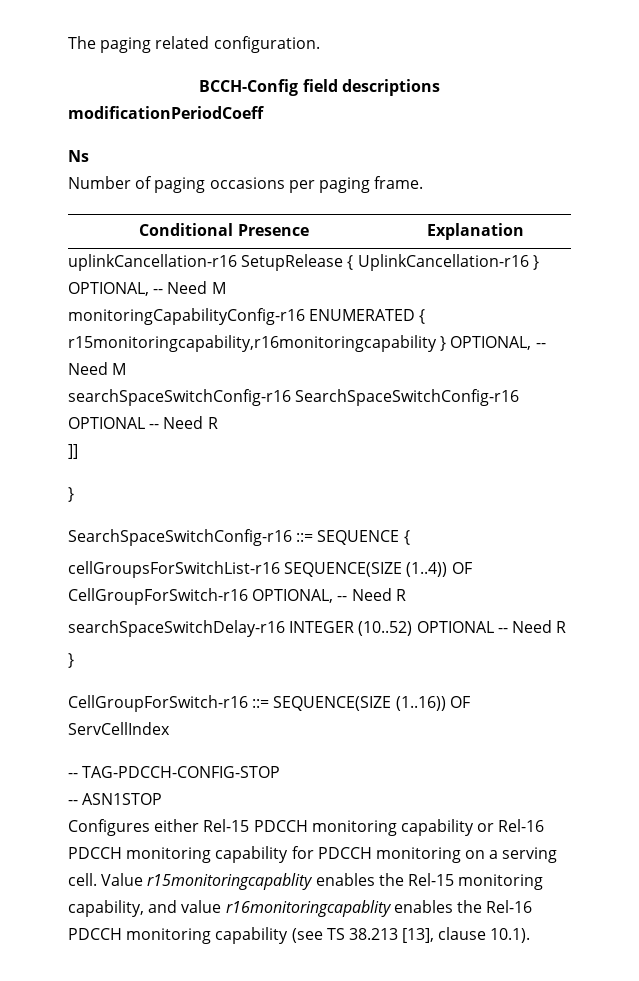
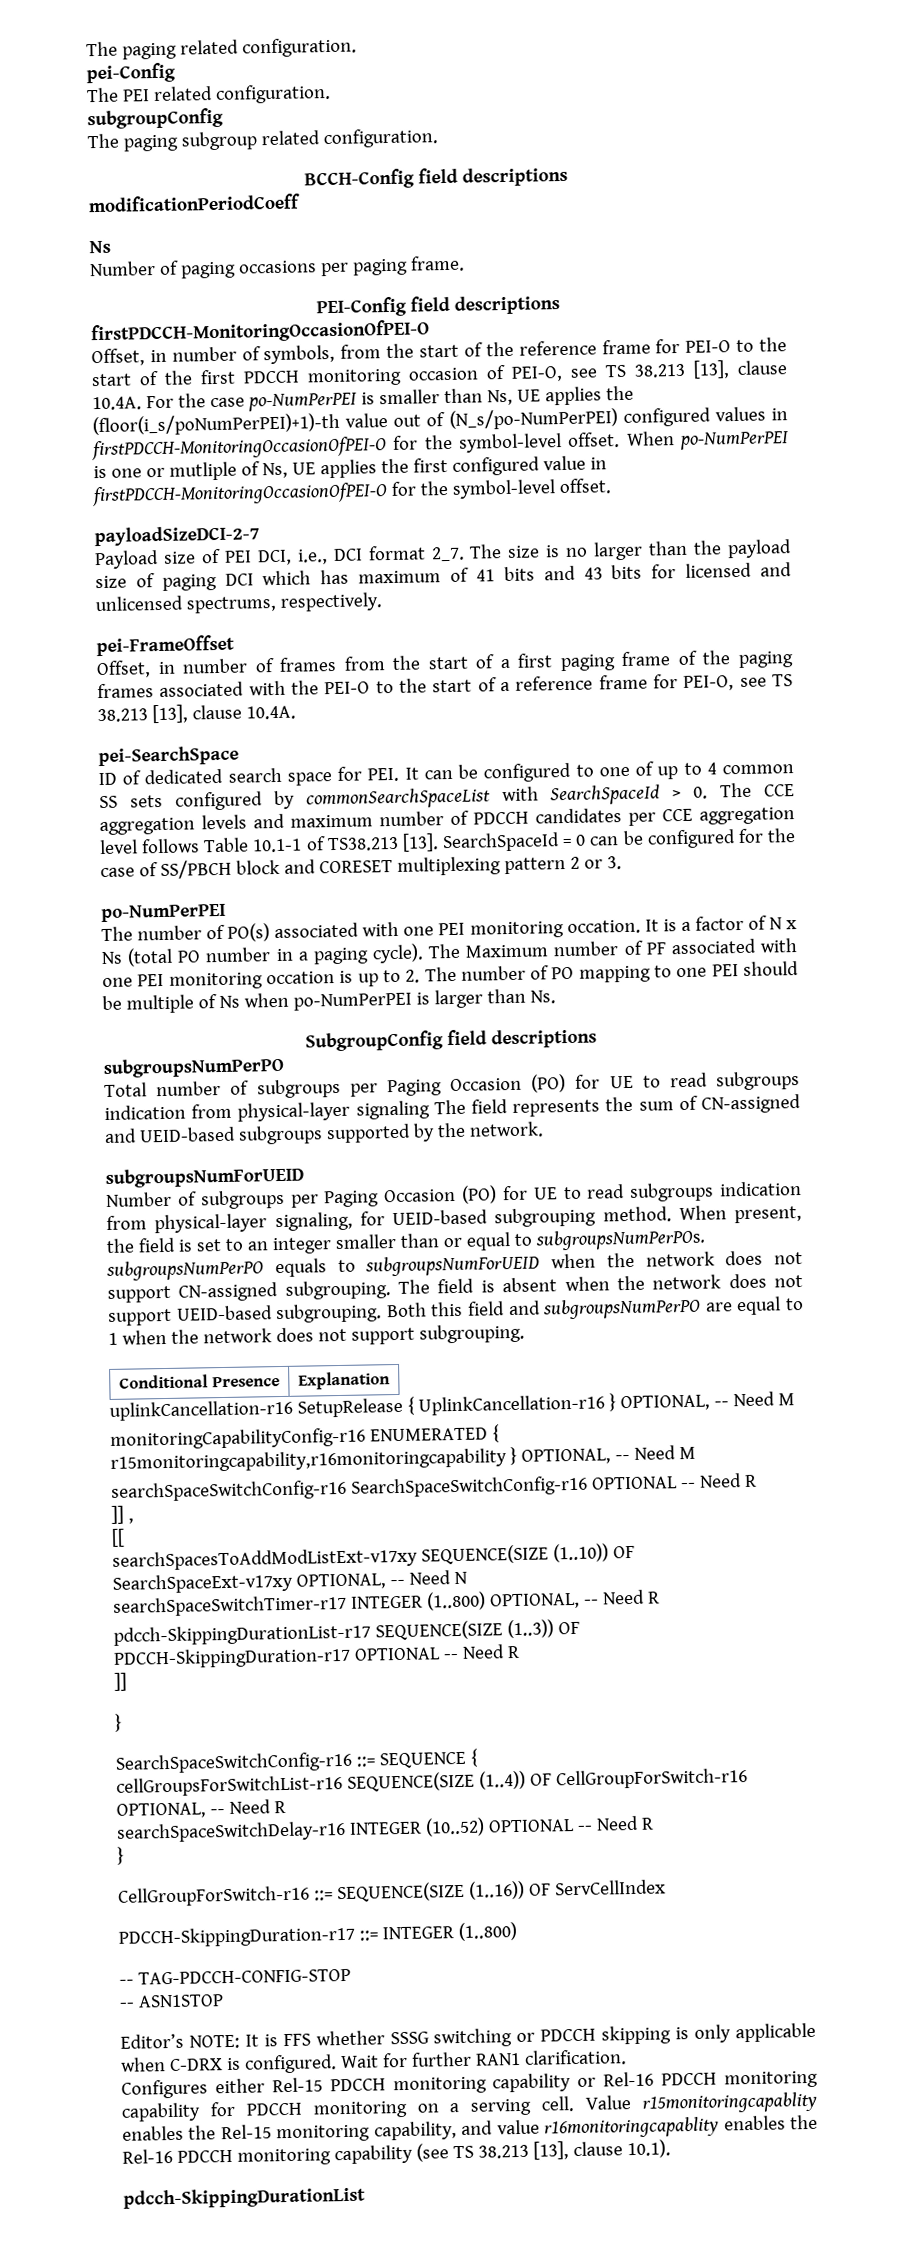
(320, 44) none -> [86,62,176,84] [86,83,331,104] [87,107,224,130] [87,128,438,152] // pei-Config // The PEI related configuration. // subgroupConfig // The paging subgroup related configuration.
(424, 182) none -> [316,295,560,318] [91,319,430,345] [91,337,788,367] [91,360,787,387] [92,385,634,412] [92,406,788,437] [92,431,789,461] [93,455,607,481] [92,478,612,507] [94,525,260,547] [94,539,792,570] [95,562,793,591] [95,592,382,614] [96,634,235,657] [96,650,794,679] [97,674,793,699] [97,704,296,724] [98,745,239,767] [98,761,795,786] [99,782,795,811] [99,807,795,836] [99,828,796,855] [100,856,622,880] [101,903,226,923] [101,915,797,942] [101,938,797,967] [102,961,799,990] [102,988,556,1014] [305,1028,597,1052] [103,1056,285,1079] [104,1071,800,1099] [104,1093,801,1122] [104,1121,544,1145] [105,1166,304,1188] [106,1180,802,1210] [106,1205,802,1234] [106,1228,706,1255] [106,1250,803,1281] [107,1273,804,1303] [108,1296,805,1326] [108,1323,525,1345] // PEI-Config field descriptions // firstPDCCH-MonitoringOccasionOfPEI-O // Offset, in number of symbols, from the start of the reference frame for PEI-O to the start of the first PDCCH monitoring occasion of PEI-O, see TS 38.213 [13], clause 10.4A. For the case po-NumPerPEI is smaller than Ns, UE applies the (floor(i_s/poNumPerPEI)+1)-th value out of (N_s/po-NumPerPEI) configured values in firstPDCCH-MonitoringOccasionOfPEI-O for the symbol-level offset. When po-NumPerPEI is one or mutliple of Ns, UE applies the first configured value in firstPDCCH-MonitoringOccasionOfPEI-O for the symbol-level offset. // payloadSizeDCI-2-7 // Payload size of PEI DCI, i.e., DCI format 2_7. The size is no larger than the payload size of paging DCI which has maximum of 41 bits and 43 bits for licensed and unlicensed spectrums, respectively. // pei-FrameOffset // Offset, in number of frames from the start of a first paging frame of the paging frames associated with the PEI-O to the start of a reference frame for PEI-O, see TS 38.213 [13], clause 10.4A. // pei-SearchSpace // ID of dedicated search space for PEI. It can be configured to one of up to 4 common SS sets configured by commonSearchSpaceList with SearchSpaceId > 0. The CCE aggregation levels and maximum number of PDCCH candidates per CCE aggregation level follows Table 10.1-1 of TS38.213 [13]. SearchSpaceId = 0 can be configured for the case of SS/PBCH block and CORESET multiplexing pattern 2 or 3. // po-NumPerPEI // The number of PO(s) associated with one PEI monitoring occation. It is a factor of N x Ns (total PO number in a paging cycle). The Maximum number of PF associated with one PEI monitoring occation is up to 2. The number of PO mapping to one PEI should be multiple of Ns when po-NumPerPEI is larger than Ns. // SubgroupConfig field descriptions // subgroupsNumPerPO // Total number of subgroups per Paging Occasion (PO) for UE to read subgroups indication from physical-layer signaling The field represents the sum of CN-assigned and UEID-based subgroups supported by the network. // subgroupsNumForUEID // Number of subgroups per Paging Occasion (PO) for UE to read subgroups indication from physical-layer signaling, for UEID-based subgrouping method. When present, the field is set to an integer smaller than or equal to subgroupsNumPerPOs. subgroupsNumPerPO equals to subgroupsNumForUEID when the network does not support CN-assigned subgrouping. The field is absent when the network does not support UEID-based subgrouping. Both this field and subgroupsNumPerPO are equal to 1 when the network does not support subgrouping.
(218, 423) none -> [111,1505,134,1524] [111,1528,125,1547] [112,1543,635,1571] [112,1570,467,1594] [113,1589,660,1617] [113,1619,580,1646] [113,1644,520,1669] // ]] , // [[ // searchSpacesToAddModListExt-v17xy SEQUENCE(SIZE (1..10)) OF SearchSpaceExt-v17xy OPTIONAL, -- Need N // searchSpaceSwitchTimer-r17 INTEGER (1..800) OPTIONAL, -- Need R // pdcch-SkippingDurationList-r17 SEQUENCE(SIZE (1..3)) OF PDCCH-SkippingDuration-r17 OPTIONAL -- Need R
(170, 728) none -> [118,1922,517,1948] // PDCCH-SkippingDuration-r17 ::= INTEGER (1..800)
(163, 799) none -> [120,2022,816,2049] [120,2049,627,2074] // Editor’s NOTE: It is FFS whether SSSG switching or PDCCH skipping is only applicable when C-DRX is configured. Wait for further RAN1 clarification.
(531, 935) none -> [123,2186,366,2209] // pdcch-SkippingDurationList

